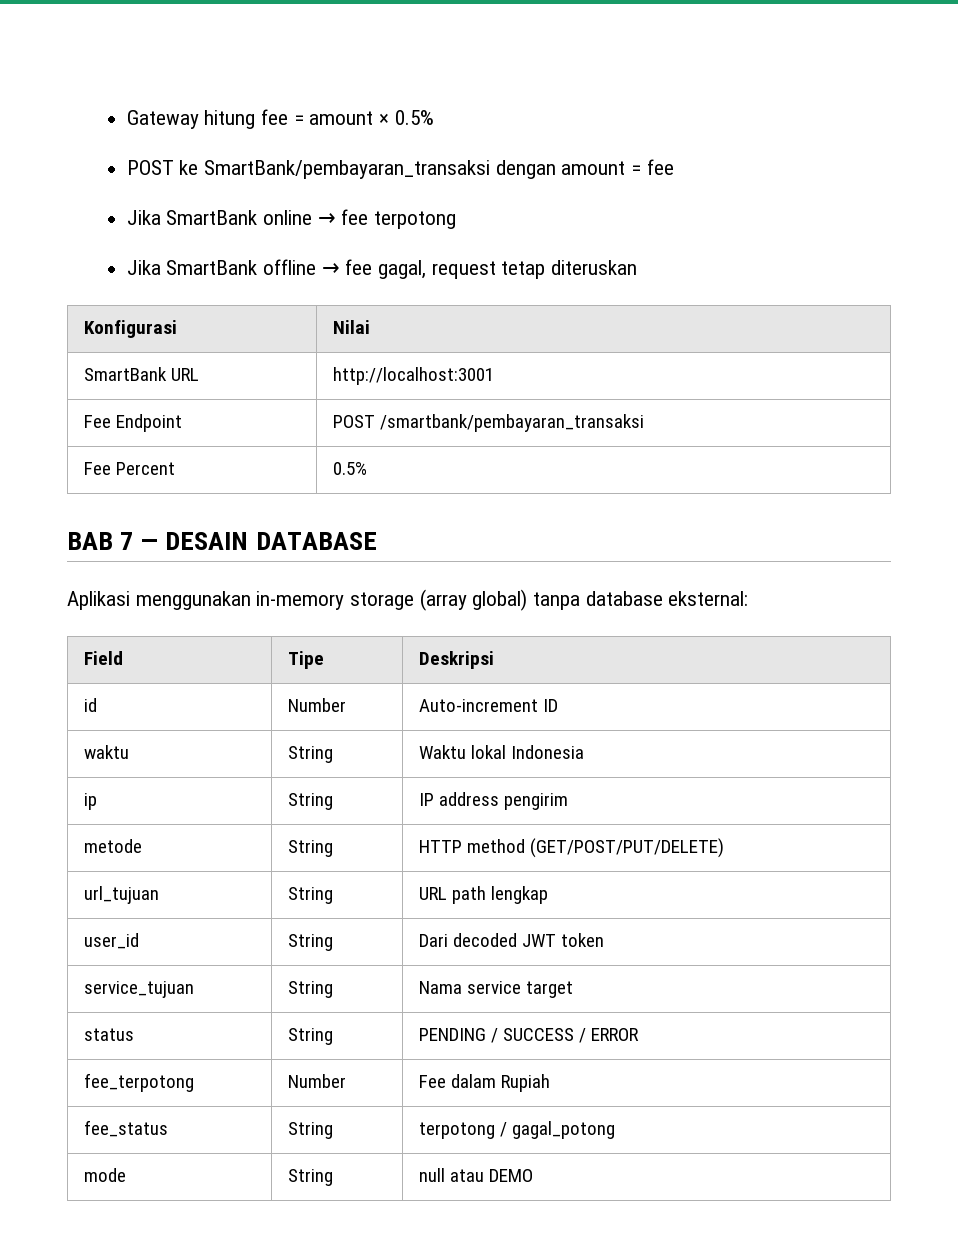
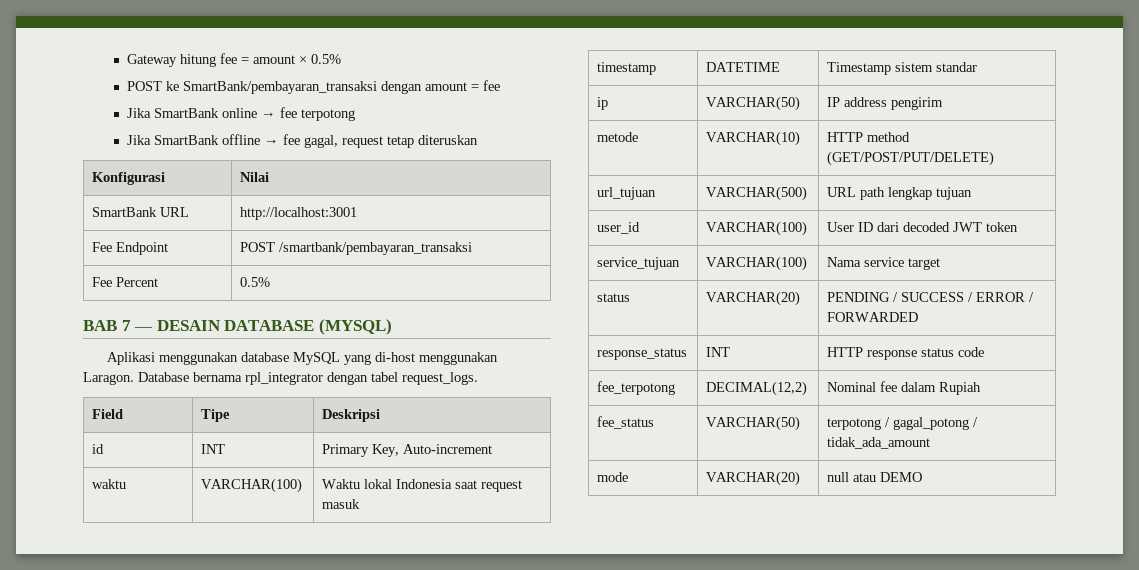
(377, 541) none -> [318,319,392,335] (MYSQL)
[256,589,749,611] in-memory storage (array global) tanpa database eksternal: -> [240,352,498,365] [83,372,478,385] database MySQL yang di-host menggunakan Laragon. Database bernama rpl_integrator dengan tabel request_logs.
[287,698,346,712] Number | -> [201,444,226,454] [322,444,400,457] INT | Primary Key,
[542,699,558,712] ID -> (493, 449) none
[287,746,333,763] String -> [201,478,303,493] VARCHAR(100)
(584, 752) none -> [455,480,523,492] [322,499,361,509] [597,62,657,75] [706,62,781,72] [827,62,978,75] saat request masuk // timestamp | DATETIME | Timestamp sistem standar
[287,793,333,810] String -> [706,96,801,111] VARCHAR(50)
[287,840,333,857] String -> [706,131,801,146] VARCHAR(10)
[287,887,333,904] String -> [706,186,808,201] VARCHAR(500)
(548, 895) none -> [936,187,973,200] tujuan
[287,934,333,951] [418,934,448,947] String | Dari -> [706,221,808,236] [827,222,900,232] VARCHAR(100) | User ID dari
[287,981,333,998] String -> [706,256,808,271] VARCHAR(100)
[287,1028,333,1045] String -> [706,291,801,306] VARCHAR(20)
[83,1073,194,1092] [287,1074,346,1088] [418,1075,446,1088] // fee_terpotong | Number | Fee -> [1029,292,1035,302] [827,312,919,322] [597,348,688,360] [706,347,731,357] [827,347,985,360] [597,381,676,395] [706,381,808,396] [827,381,898,392] / FORWARDED // response_status | INT | HTTP response status code // fee_terpotong | DECIMAL(12,2) | Nominal fee
[287,1122,333,1139] String -> [706,416,801,431] VARCHAR(50)
(615, 1130) none -> [973,417,979,427] [827,437,931,449] / tidak_ada_amount
[287,1169,333,1186] String -> [706,471,801,486] VARCHAR(20)

